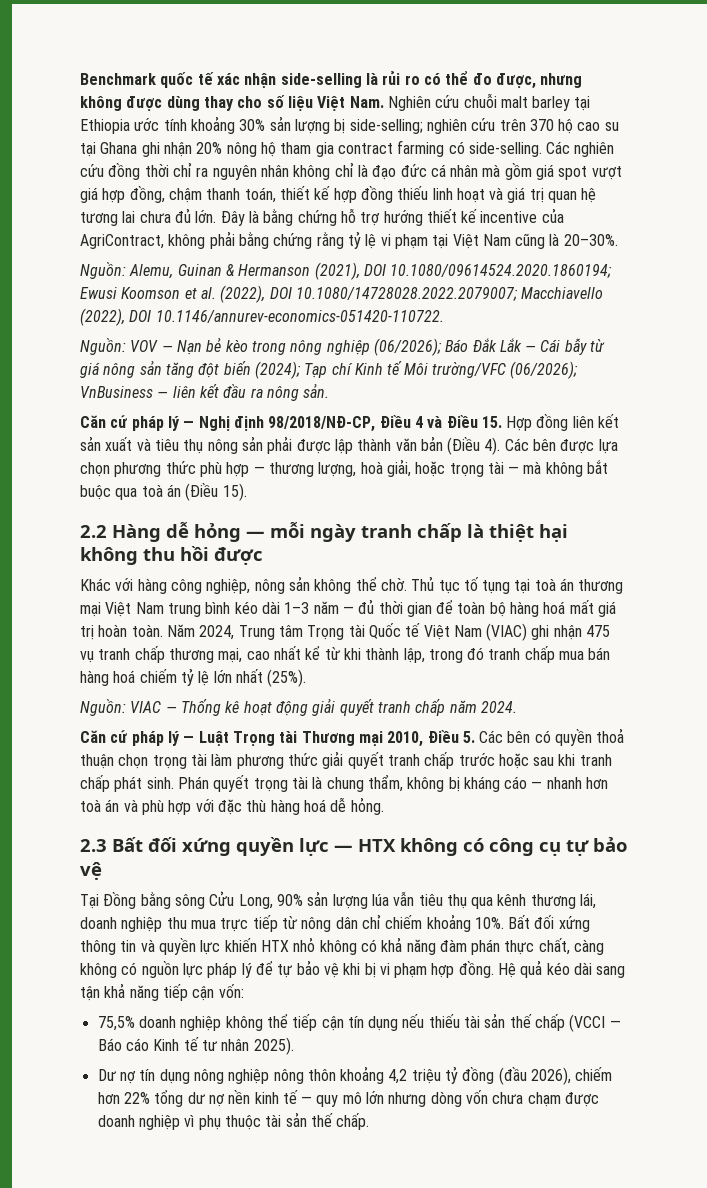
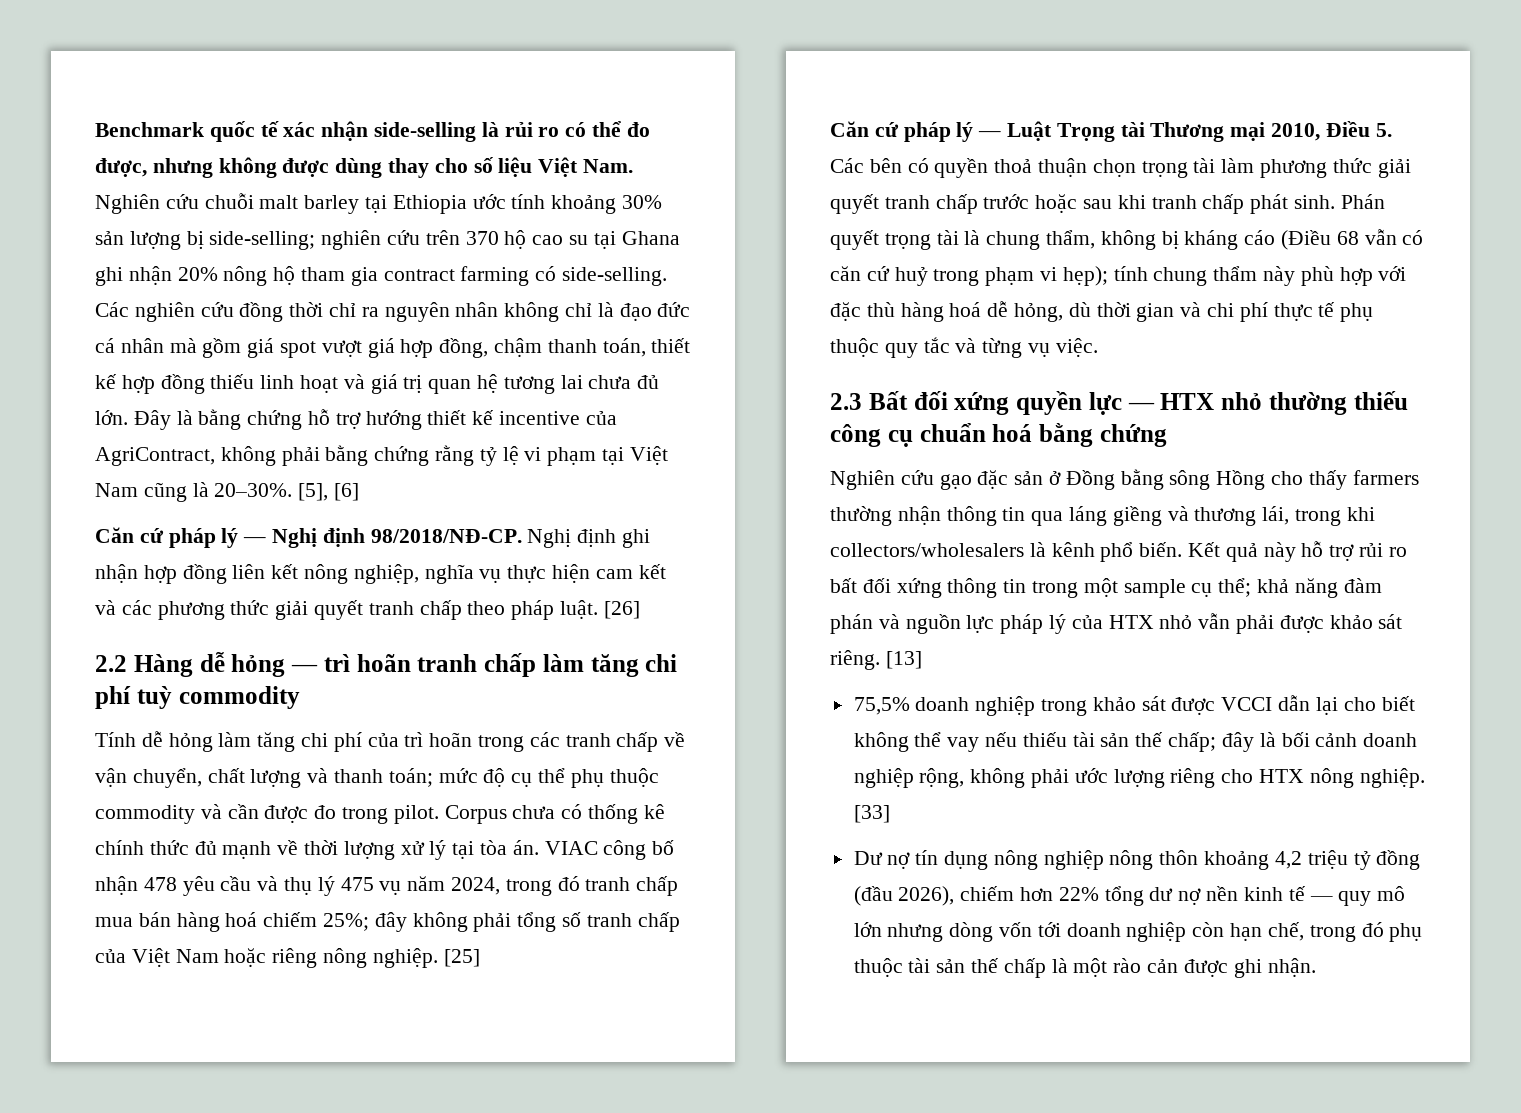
[80,262,613,280] [80,285,604,303] [80,308,444,326] [80,337,606,356] [80,360,579,379] [80,383,330,401] // Nguồn: Alemu, Guinan & Hermanson (2021), DOI 10.1080/09614524.2020.1860194; Ewusi Koomson et al. (2022), DOI 10.1080/14728028.2022.2079007; Macchiavello (2022), DOI 10.1146/annurev-economics-051420-110722. // Nguồn: VOV — Nạn bẻ kèo trong nông nghiệp (06/2026); Báo Đắk Lắk — Cái bẫy từ giá nông sản tăng đột biến (2024); Tạp chí Kinh tế Môi trường/VFC (06/2026); VnBusiness — liên kết đầu ra nông sản. -> [298,483,360,501] [5], [6]
[268,414,620,432] [80,436,618,455] [80,459,609,477] [80,483,247,501] 98/2018/NĐ-CP, Điều 4 và Điều 15. Hợp đồng liên kết sản xuất và tiêu thụ nông sản phải được lập thành văn bản (Điều 4). Các bên được lựa chọn phương thức phù hợp — thương lượng, hoà giải, hoặc trọng tài — mà không bắt buộc qua toà án (Điều 15). -> [370,529,651,548] [95,564,666,584] [95,600,640,620] 98/2018/NĐ-CP. Nghị định ghi nhận hợp đồng liên kết nông nghiệp, nghĩa vụ thực hiện cam kết và các phương thức giải quyết tranh chấp theo pháp luật. [26]
[270,521,568,542] [80,546,263,565] [80,576,624,594] [80,599,617,617] [80,623,611,641] [80,645,425,663] mỗi ngày tranh chấp là thiệt hại không thu hồi được // Khác với hàng công nghiệp, nông sản không thể chờ. Thủ tục tố tụng tại toà án thương mại Việt Nam trung bình kéo dài 1–3 năm — đủ thời gian để toàn bộ hàng hoá mất giá trị hoàn toàn. Năm 2024, Trung tâm Trọng tài Quốc tế Việt Nam (VIAC) ghi nhận 475 vụ tranh chấp thương mại, cao nhất kể từ khi thành lập, -> [323,653,678,677] [95,686,300,709] [95,731,686,752] [95,768,659,788] [95,804,665,824] [95,840,675,860] [95,876,501,896] trì hoãn tranh chấp làm tăng chi phí tuỳ commodity // Tính dễ hỏng làm tăng chi phí của trì hoãn trong các tranh chấp về vận chuyển, chất lượng và thanh toán; mức độ cụ thể phụ thuộc commodity và cần được đo trong pilot. Corpus chưa có thống kê chính thức đủ mạnh về thời lượng xử lý tại tòa án. VIAC công bố nhận 478 yêu cầu và thụ lý 475 vụ năm 2024,
[180,668,307,687] [80,698,517,716] tỷ lệ lớn nhất (25%). // Nguồn: VIAC — Thống kê hoạt động giải quyết tranh chấp năm 2024. -> [323,912,680,932] [95,948,480,968] 25%; đây không phải tổng số tranh chấp của Việt Nam hoặc riêng nông nghiệp. [25]
[531,777,609,789] [80,799,138,812] — nhanh hơn toà án và -> [1281,229,1424,250] [830,266,1296,286] (Điều 68 vẫn có căn cứ huỷ trong phạm vi hẹp); tính chung thẩm này
[350,797,384,815] hỏng. -> [1014,302,1374,322] [830,337,1098,358] hỏng, dù thời gian và chi phí thực tế phụ thuộc quy tắc và từng vụ việc.
[400,837,627,856] [80,862,102,880] [80,891,597,909] [80,914,590,932] [80,937,605,955] [80,960,626,978] [80,983,244,1001] [97,1013,399,1031] không có công cụ tự bảo vệ // Tại Đồng bằng sông Cửu Long, 90% sản lượng lúa vẫn tiêu thụ qua kênh thương lái, doanh nghiệp thu mua trực tiếp từ nông dân chỉ chiếm khoảng 10%. Bất đối xứng thông tin và quyền lực khiến HTX nhỏ không có khả năng đàm phán thực chất, càng không có nguồn lực pháp lý để tự bảo vệ khi bị vi phạm hợp đồng. Hệ quả kéo dài sang tận khả năng tiếp cận vốn: // 75,5% doanh nghiệp không thể tiếp cận tín dụng -> [1221,391,1408,415] [830,422,1167,447] [830,469,1419,490] [830,506,1375,526] [830,541,1407,562] [830,578,1382,598] [830,613,1403,634] [830,650,922,670] [853,695,1415,716] [853,732,980,752] nhỏ thường thiếu công cụ chuẩn hoá bằng chứng // Nghiên cứu gạo đặc sản ở Đồng bằng sông Hồng cho thấy farmers thường nhận thông tin qua láng giềng và thương lái, trong khi collectors/wholesalers là kênh phổ biến. Kết quả này hỗ trợ rủi ro bất đối xứng thông tin trong một sample cụ thể; khả năng đàm phán và nguồn lực pháp lý của HTX nhỏ vẫn phải được khảo sát riêng. [13] // 75,5% doanh nghiệp trong khảo sát được VCCI dẫn lại cho biết không thể vay
[535,1014,621,1032] [97,1037,294,1055] chấp (VCCI — Báo cáo Kinh tế tư nhân 2025). -> [1168,732,1418,752] [853,768,1425,788] [853,805,890,823] chấp; đây là bối cảnh doanh nghiệp rộng, không phải ước lượng riêng cho HTX nông nghiệp. [33]
[492,1092,600,1107] [97,1115,195,1130] chưa chạm được doanh nghiệp vì -> [1037,922,1384,942] tới doanh nghiệp còn hạn chế, trong đó
[336,1113,370,1130] chấp. -> [1003,958,1316,978] chấp là một rào cản được ghi nhận.

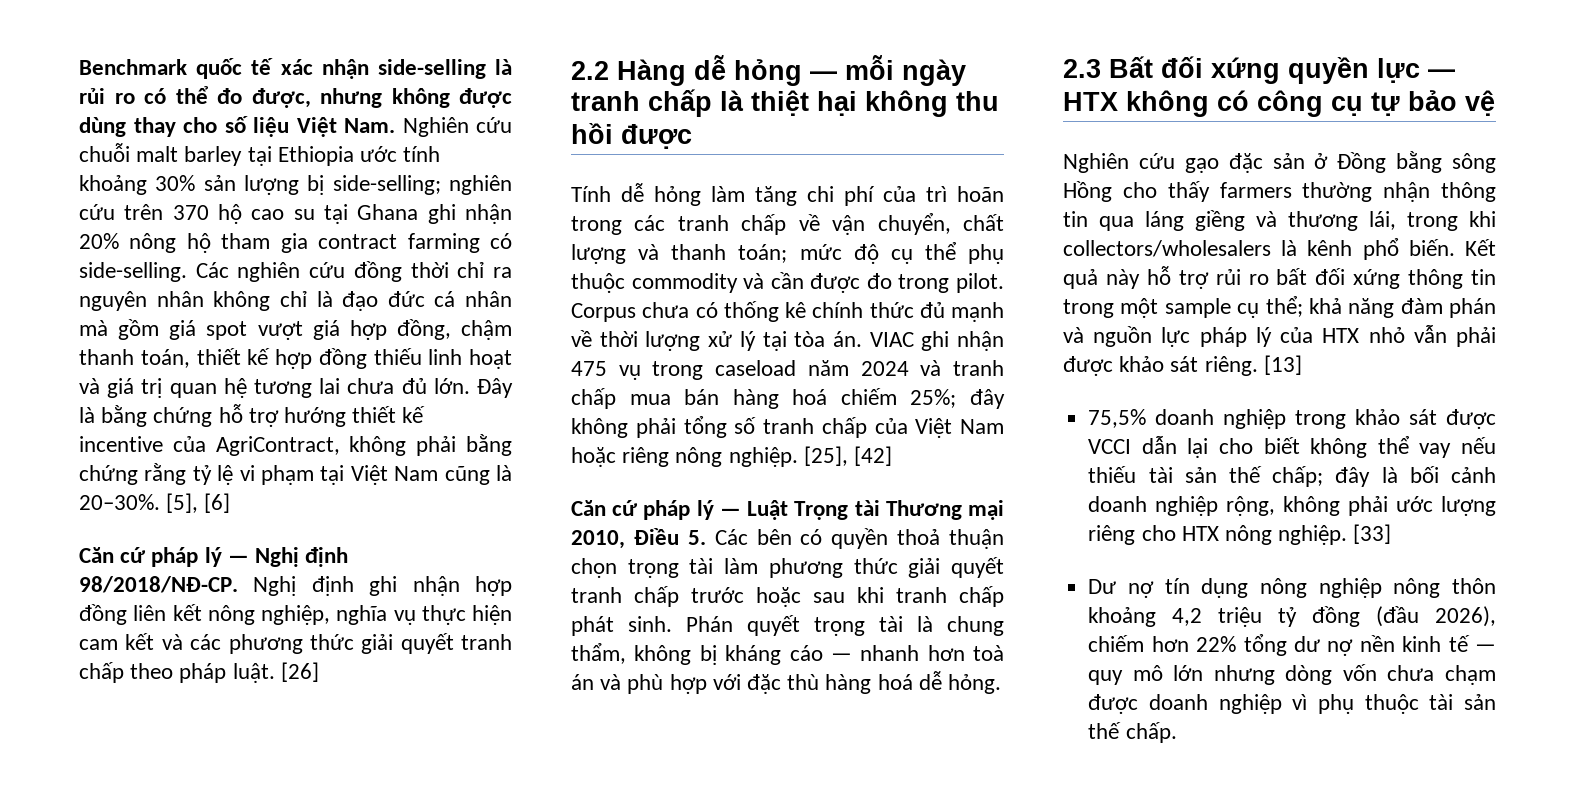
[323,653,678,677] [95,686,300,709] trì hoãn tranh chấp làm tăng chi phí tuỳ commodity -> [845,55,966,86] [571,89,999,117] [571,123,692,149] mỗi ngày tranh chấp là thiệt hại không thu hồi được
[603,840,675,860] [95,876,580,896] công bố nhận 478 yêu cầu và thụ lý 475 vụ năm 2024, trong đó -> [921,331,1004,351] [571,360,942,380] ghi nhận 475 vụ trong caseload năm 2024 và
[443,949,480,967] [25] -> [803,446,893,466] [25], [42]
[1281,229,1424,250] [830,266,1296,286] (Điều 68 vẫn có căn cứ huỷ trong phạm vi hẹp); tính chung thẩm này -> [830,645,1004,661] [571,674,622,690] — nhanh hơn toà án và
[1014,302,1374,322] [830,337,1098,358] hỏng, dù thời gian và chi phí thực tế phụ thuộc quy tắc và từng vụ việc. -> [948,674,1002,694] hỏng.
[1221,391,1408,415] [830,422,1167,447] nhỏ thường thiếu công cụ chuẩn hoá bằng chứng -> [1126,90,1495,117] không có công cụ tự bảo vệ
[1037,922,1384,942] tới doanh nghiệp còn hạn chế, trong đó -> [1387,665,1496,685] [1088,694,1308,714] chưa chạm được doanh nghiệp vì
[1003,958,1316,978] chấp là một rào cản được ghi nhận. -> [1125,722,1177,743] chấp.

